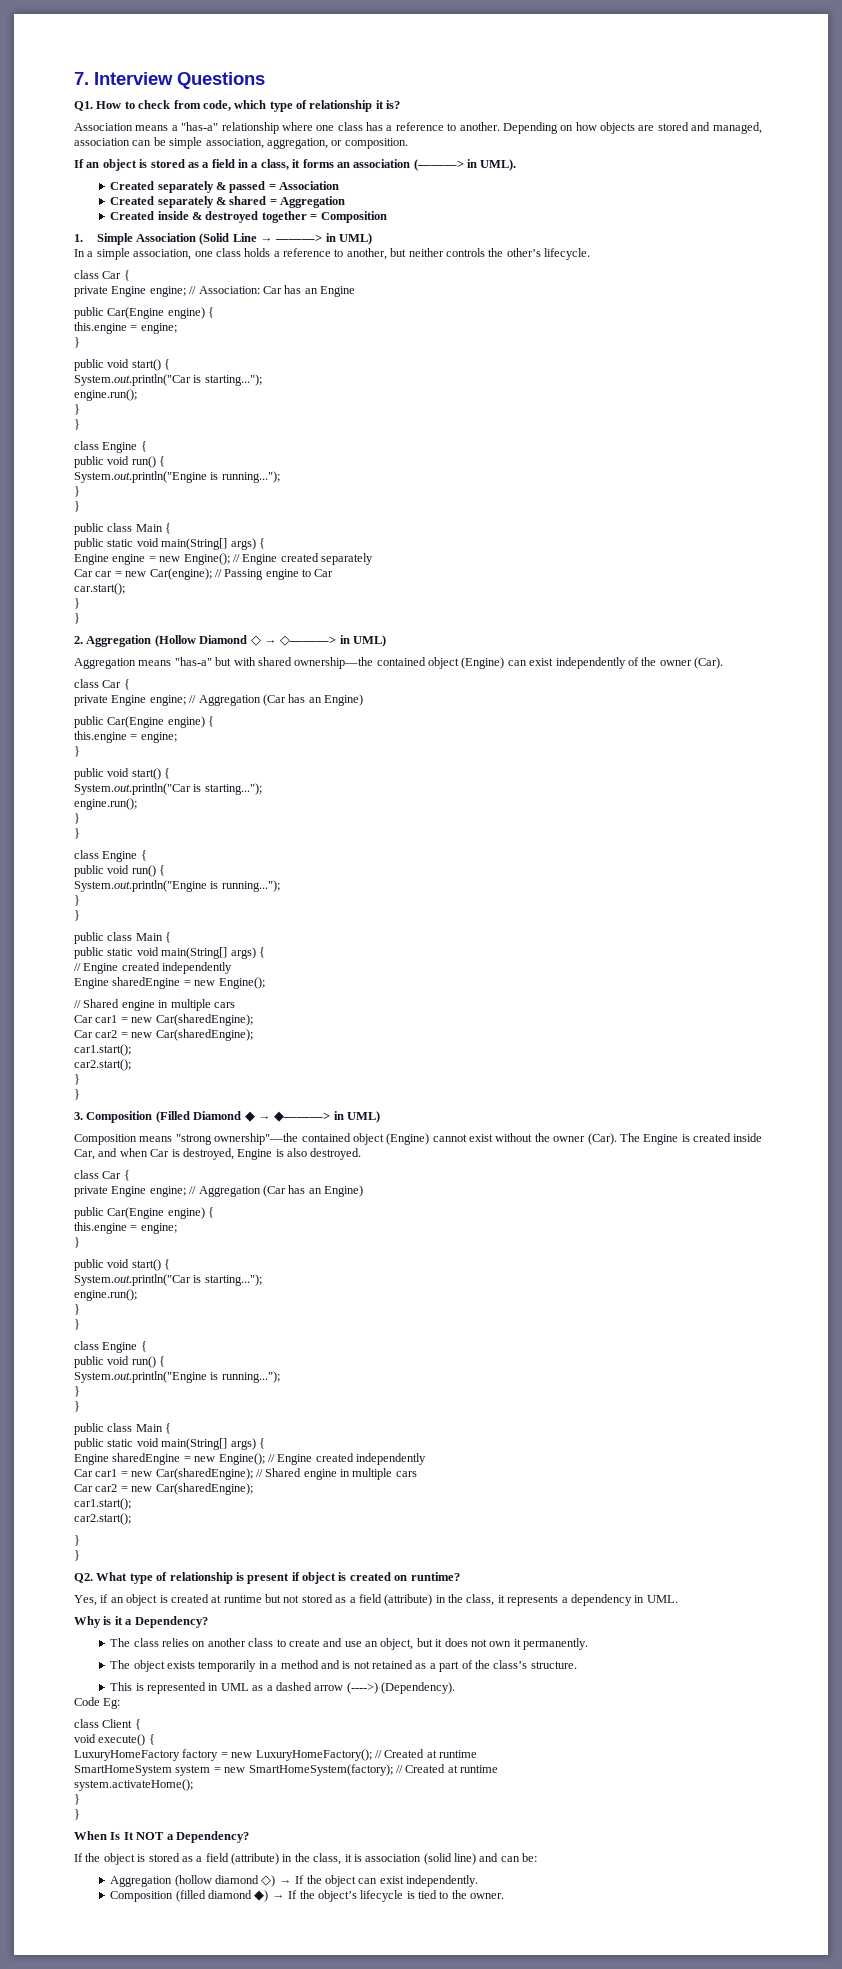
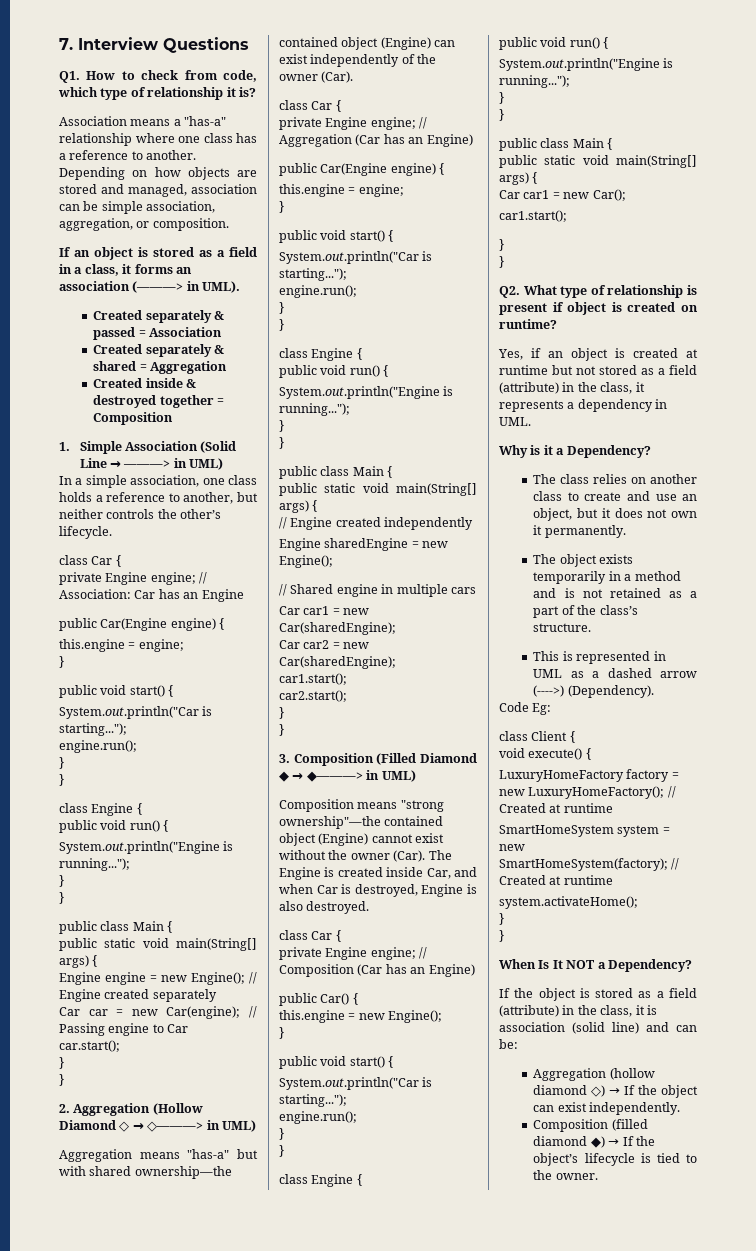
[198,1185,363,1197] [74,1207,215,1219] [74,1222,177,1234] Aggregation (Car has an Engine) // public Car(Engine engine) { // this.engine = engine; -> [279,964,475,977] [279,993,358,1006] [279,1010,443,1023] Composition (Car has an Engine) // public Car() { // this.engine = new Engine();
[74,1453,426,1465] [74,1468,417,1480] [74,1483,253,1495] [74,1498,131,1510] [74,1513,131,1525] Engine sharedEngine = new Engine(); // Engine created independently // Car car1 = new Car(sharedEngine); // Shared engine in multiple cars // Car car2 = new Car(sharedEngine); // car1.start(); // car2.start(); -> [499,189,626,201] [499,210,567,222] Car car1 = new Car(); // car1.start();

